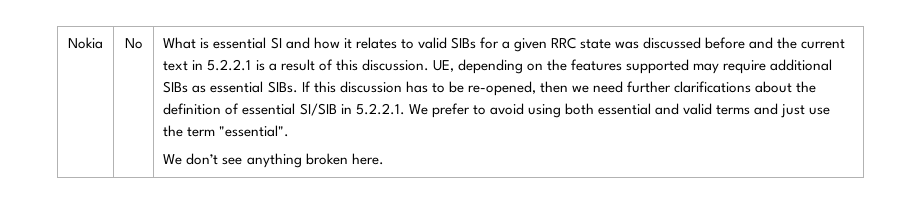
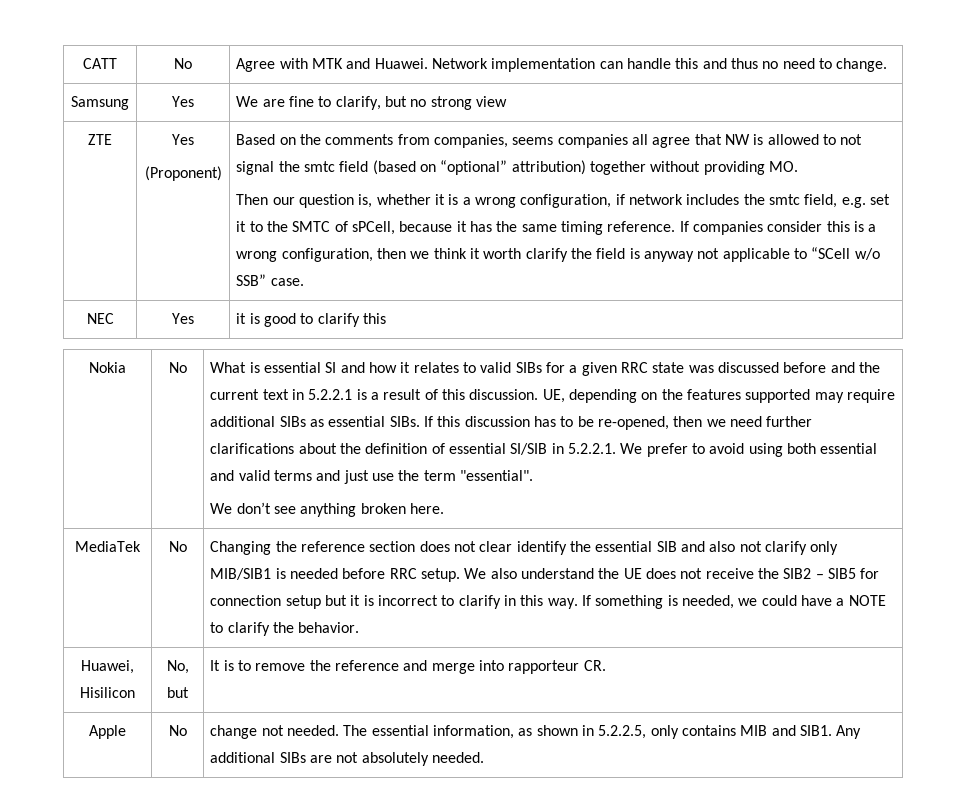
(68, 43) none -> [83,58,117,69] [174,58,192,69] [236,58,888,72] [71,96,129,110] [172,96,194,107] [236,96,508,110] [88,134,112,145] [172,134,194,145] [144,166,222,181] [236,134,863,148] [236,160,799,175] [236,194,890,208] [236,221,877,235] [236,247,880,262] [236,274,304,286] [86,313,114,324] [172,313,194,324] [236,313,387,327] CATT | No | Agree with MTK and Huawei. Network implementation can handle this and thus no need to change. // Samsung | Yes | We are fine to clarify, but no strong view // ZTE | Yes // (Proponent) | Based on the comments from companies, seems companies all agree that NW is allowed to not signal the smtc field (based on “optional” attribution) together without providing MO. // Then our question is, whether it is a wrong configuration, if network includes the smtc field, e.g. set it to the SMTC of sPCell, because it has the same timing reference. If companies consider this is a wrong configuration, then we think it worth clarify the field is anyway not applicable to “SCell w/o SSB” case. // NEC | Yes | it is good to clarify this //
(384, 159) none -> [75,541,141,552] [168,541,187,552] [210,541,839,555] [210,568,880,582] [210,595,886,609] [210,622,360,636] [81,660,134,674] [80,687,135,698] [166,660,189,674] [167,687,189,698] [210,660,606,674] [89,725,126,739] [168,725,187,736] [210,725,862,739] [210,752,485,766] // MediaTek | No | Changing the reference section does not clear identify the essential SIB and also not clarify only MIB/SIB1 is needed before RRC setup. We also understand the UE does not receive the SIB2 – SIB5 for connection setup but it is incorrect to clarify in this way. If something is needed, we could have a NOTE to clarify the behavior. // Huawei, Hisilicon | No, but | It is to remove the reference and merge into rapporteur CR. // Apple | No | change not needed. The essential information, as shown in 5.2.2.5, only contains MIB and SIB1. Any additional SIBs are not absolutely needed.

